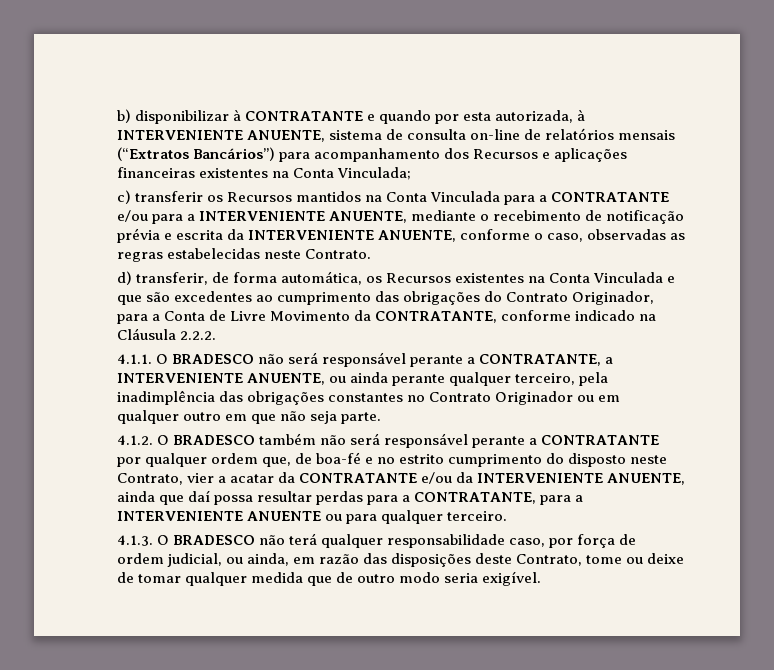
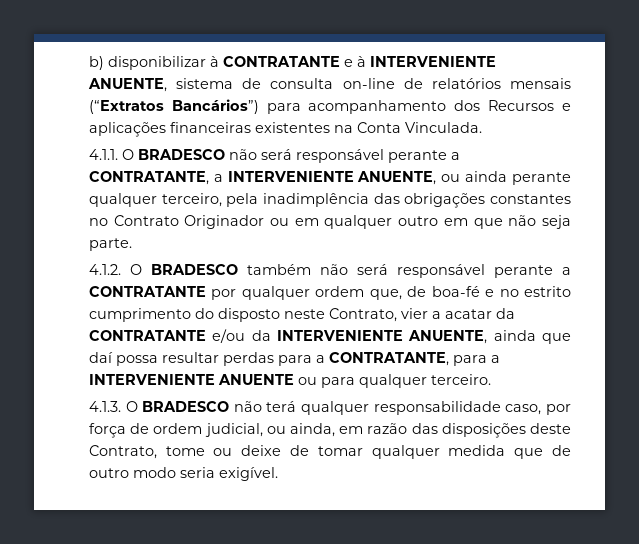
[379,110,574,124] quando por esta autorizada, -> (353, 63) none
[337,167,412,180] [116,190,670,205] [116,210,685,224] [116,228,686,243] [116,248,372,262] [116,271,676,285] [116,291,655,305] [116,310,657,324] [116,328,216,340] Vinculada; // c) transferir os Recursos mantidos na Conta Vinculada para a CONTRATANTE e/ou para a INTERVENIENTE ANUENTE, mediante o recebimento de notificação prévia e escrita da INTERVENIENTE ANUENTE, conforme o caso, observadas as regras estabelecidas neste Contrato. // d) transferir, de forma automática, os Recursos existentes na Conta Vinculada e que são excedentes ao cumprimento das obrigações do Contrato Originador, para a Conta de Livre Movimento da CONTRATANTE, conforme indicado na Cláusula 2.2.2. -> [404,122,482,133] Vinculada.

